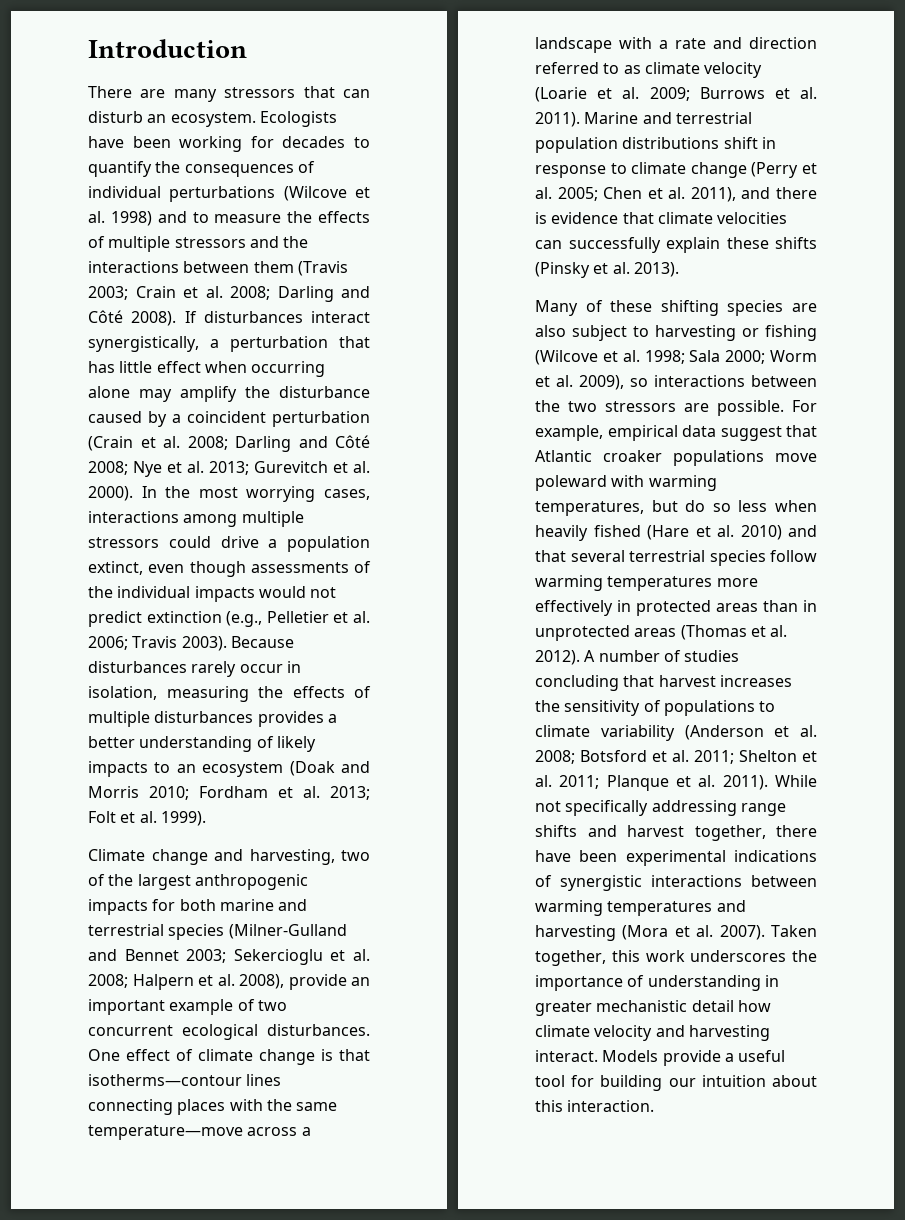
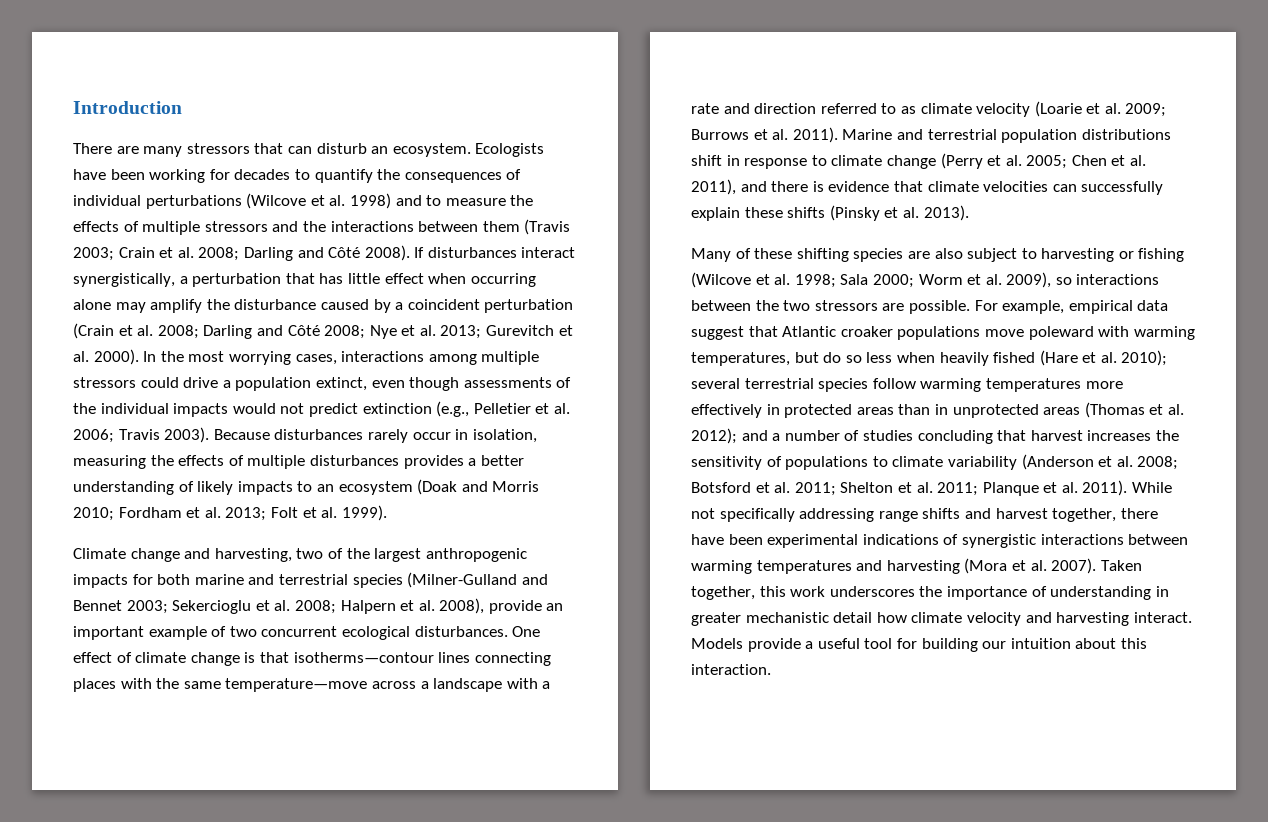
[740,525,817,540] [535,550,566,562] 2010) and that -> [1121,350,1168,366] 2010);
[535,650,596,665] 2012). A -> [691,428,781,444] 2012); and a

